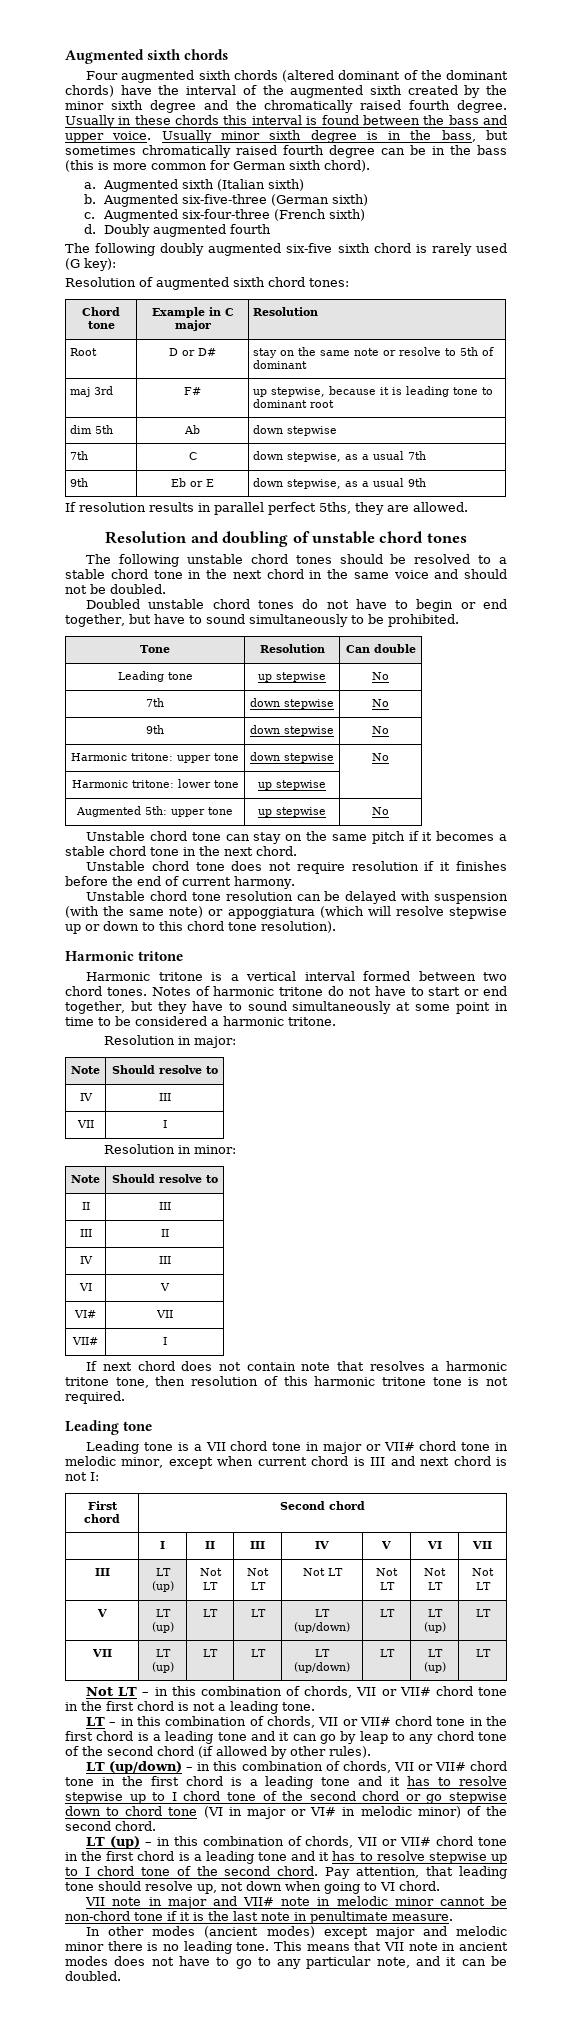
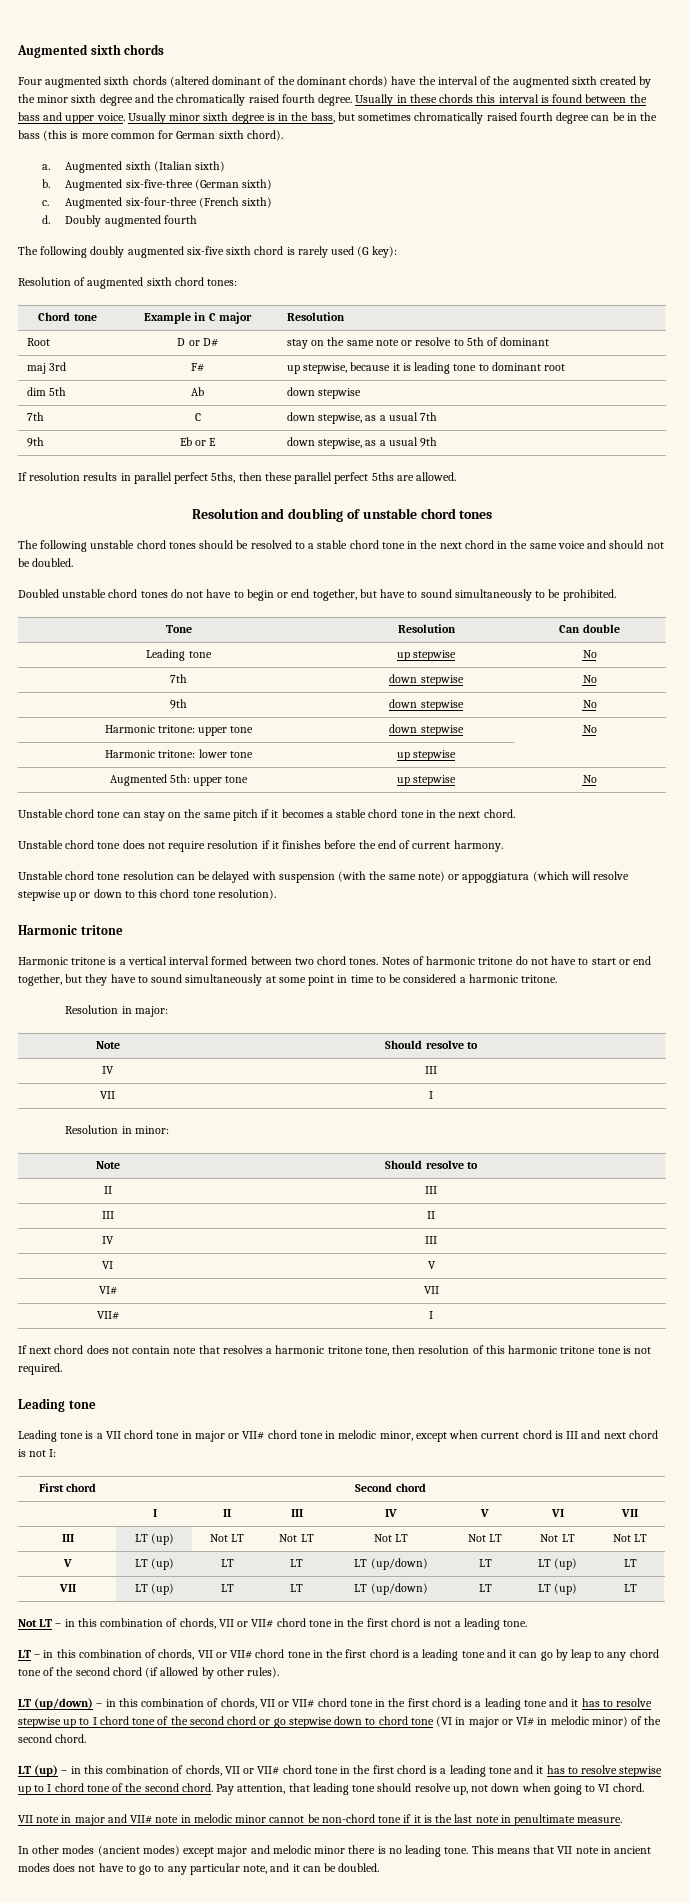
[355,502,384,515] they -> [238,472,394,484] then these parallel perfect 5ths

